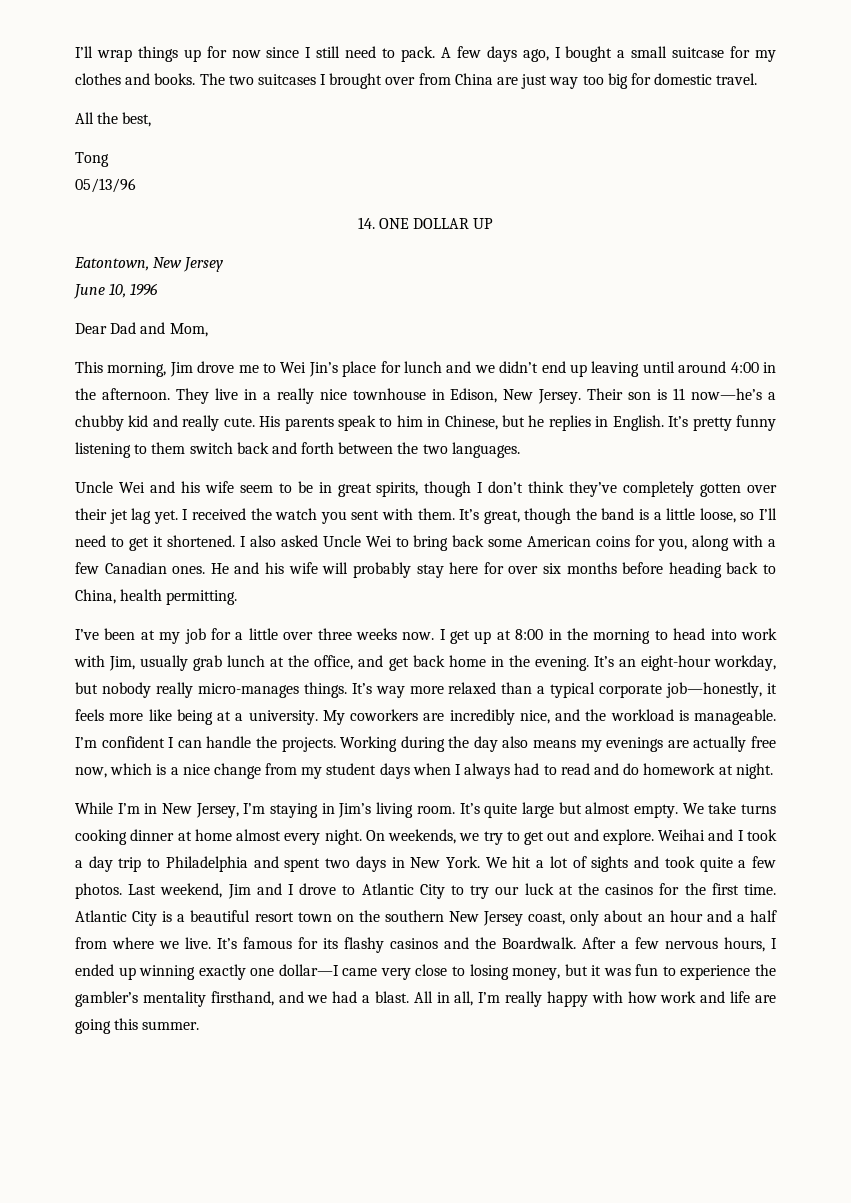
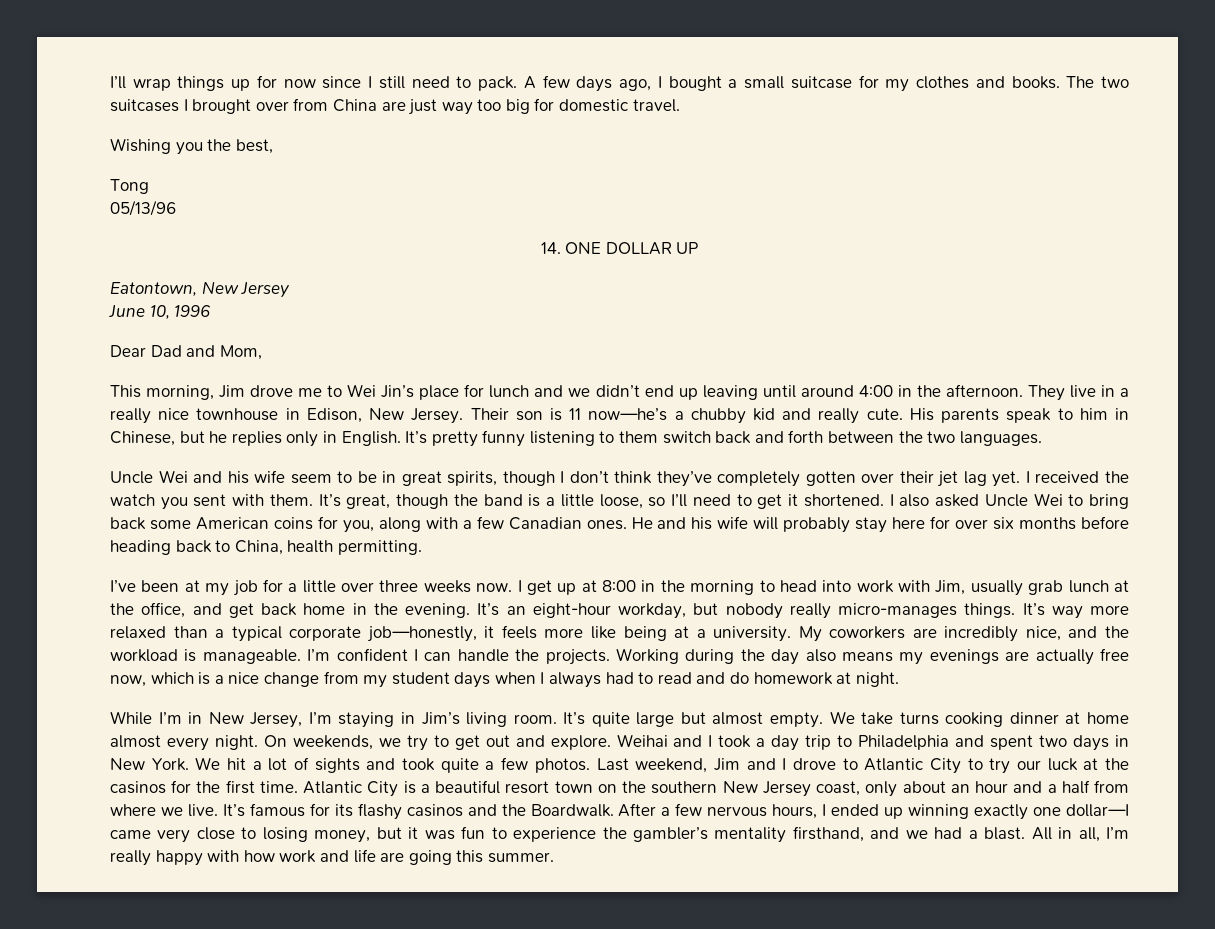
[75,112,94,124] All -> [110,138,203,155] Wishing you
(591, 423) none -> [286,431,319,447] only

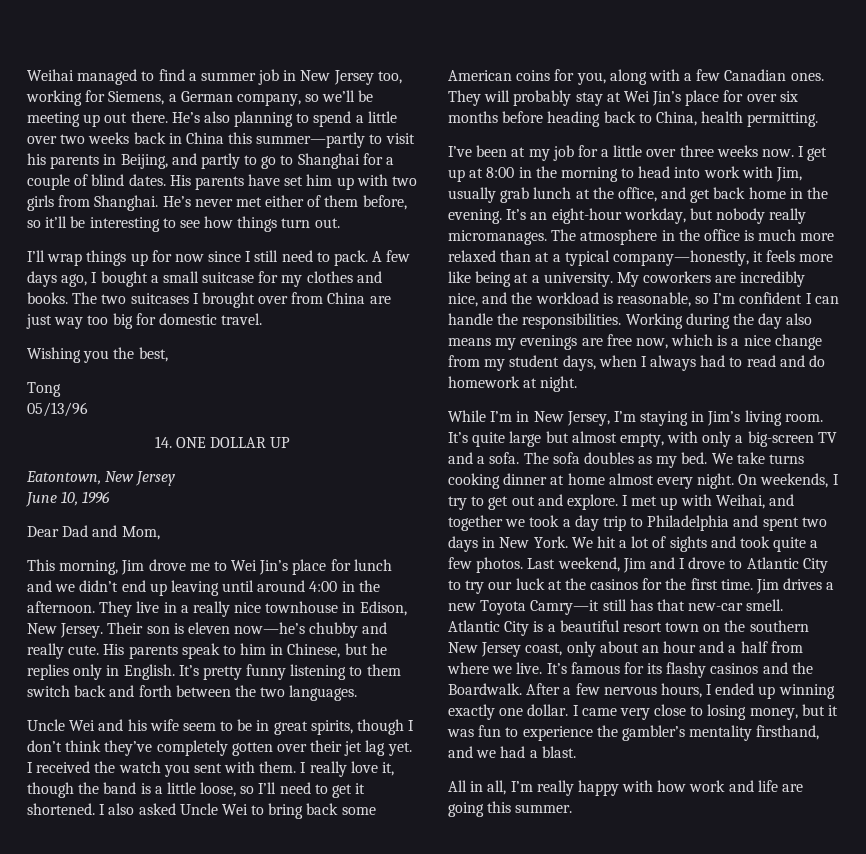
(110, 82) none -> [27,69,402,85] [26,90,374,106] [27,111,397,127] [27,132,415,148] [27,153,395,169] [27,174,418,190] [27,195,407,211] [27,216,340,232] Weihai managed to find a summer job in New Jersey too, working for Siemens, a German company, so we’ll be meeting up out there. He’s also planning to spend a little over two weeks back in China this summer—partly to visit his parents in Beijing, and partly to go to Shanghai for a couple of blind dates. His parents have set him up with two girls from Shanghai. He’s never met either of them before, so it’ll be interesting to see how things turn out. //
[569,408,776,424] 11 now—he’s a chubby kid -> [187,622,359,638] eleven now—he’s chubby
[318,494,391,509] It’s great, -> [300,761,395,777] I really love it,
[631,516,926,533] He and his wife will probably stay here -> [448,90,720,106] They will probably stay at Wei Jin’s place
[838,603,1083,619] micro-manages things. It’s way -> [448,229,797,245] micromanages. The atmosphere in the office is much
(208, 632) none -> [535,252,550,262] at
[289,626,477,642] corporate job—honestly, -> [612,250,749,266] company—honestly,
[202,649,301,664] manageable. -> [616,292,710,307] reasonable, so
[545,649,610,665] projects. -> [522,313,622,329] responsibilities.
[1035,649,1094,665] actually -> (603, 342) none
[454,672,491,688] days -> [562,355,596,371] days,
[770,712,824,728] empty. -> [619,431,837,447] [448,452,708,468] empty, with only a big-screen TV and a sofa. The sofa doubles as my bed.
[378,738,401,747] we -> [832,474,839,485] I
[616,734,713,747] Weihai and I -> [622,494,795,510] [448,515,526,531] I met up with Weihai, and together we
(298, 787) none -> [756,578,835,594] [448,599,784,615] Jim drives a new Toyota Camry—it still has that new-car smell.
[1065,804,1129,817] dollar—I -> [527,704,579,716] dollar. I
(1026, 833) none -> (576, 752) //

